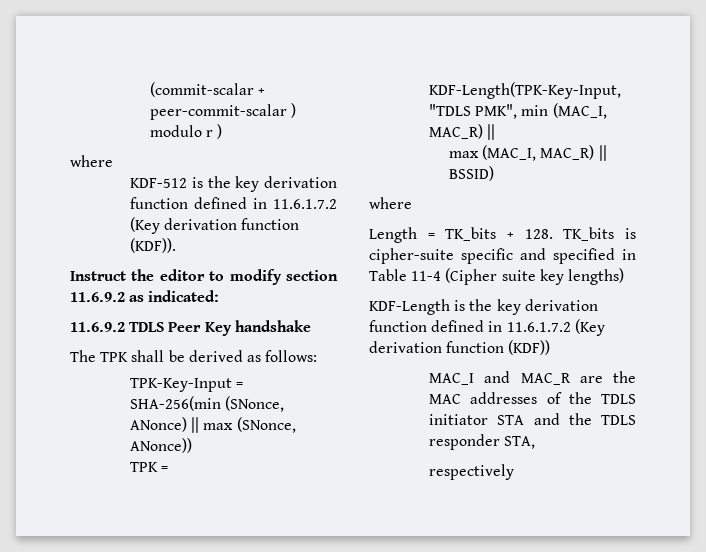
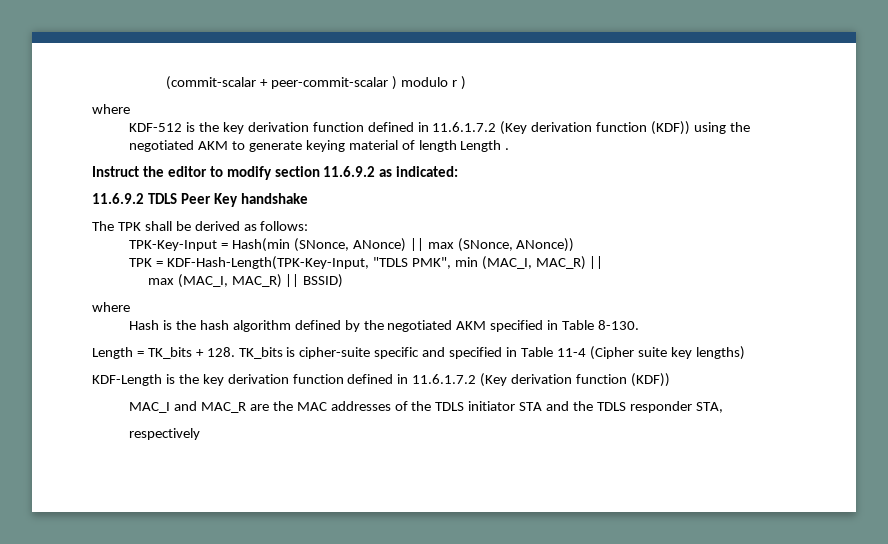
[130,238,177,253] (KDF)). -> [651,121,750,135] [129,140,510,152] (KDF)) using the negotiated AKM to generate keying material of length Length .
[130,396,222,411] SHA-256(min -> [231,238,290,252] Hash(min
[429,82,622,99] KDF-Length(TPK-Key-Input, -> [166,256,369,270] KDF-Hash-Length(TPK-Key-Input,
(412, 203) none -> [129,320,640,332] // Hash is the hash algorithm defined by the negotiated AKM specified in Table 8-130.

